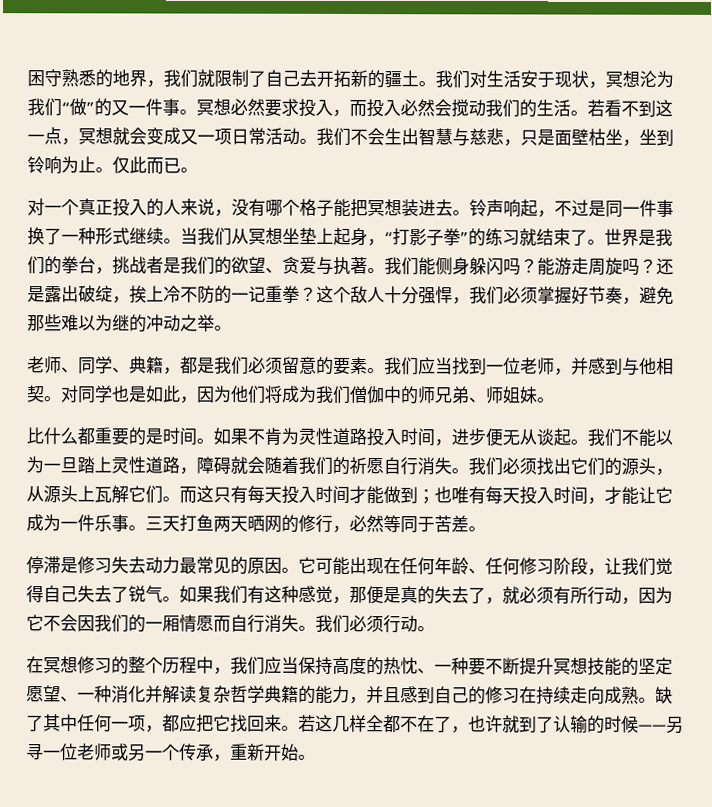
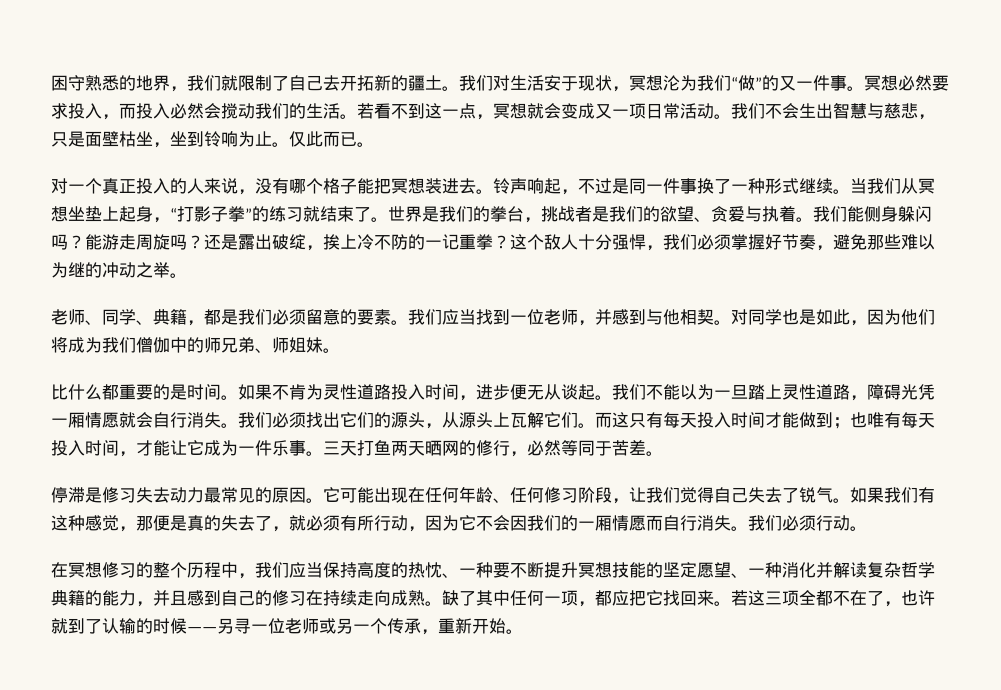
[350,256,368,275] 著 -> [779,206,796,222] 着
[230,456,384,475] 就会随着我们的祈愿 -> [901,384,935,400] [51,412,153,428] 光凭一厢情愿就会
[332,714,367,733] 几样 -> [765,590,799,606] 三项

